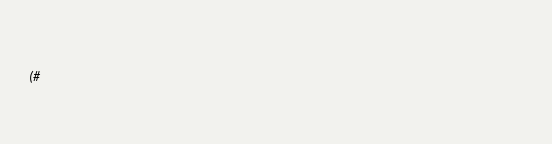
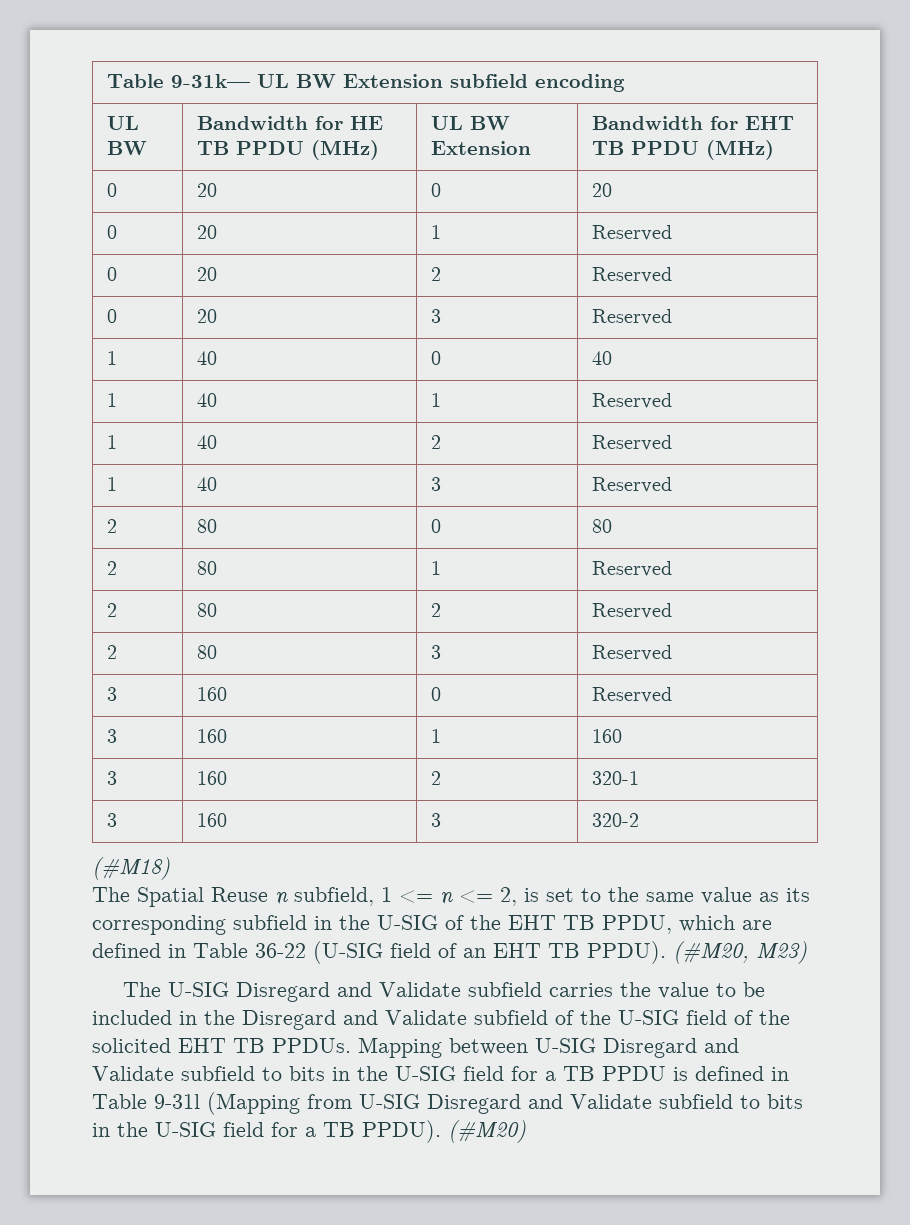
[29,70,41,83] (# -> [107,74,626,92] [107,116,140,130] [107,141,148,155] [197,116,384,130] [197,140,380,160] [431,116,511,130] [431,141,532,155] [592,116,795,130] [592,140,775,160] [107,183,118,197] [197,183,218,197] [431,183,442,197] [592,183,613,197] [107,225,118,239] [197,225,218,239] [431,225,442,239] [592,225,673,241] [107,267,118,281] [197,267,218,281] [431,267,442,281] [592,267,673,283] [107,309,118,323] [197,309,218,323] [431,309,442,323] [592,309,673,325] [107,351,118,365] [197,351,218,365] [431,351,442,365] [592,351,613,365] [107,393,118,407] [197,393,218,407] [431,393,442,407] [592,393,673,409] [107,435,118,449] [197,435,218,449] [431,435,442,449] [592,435,673,451] [107,477,118,491] [197,477,218,491] [431,477,442,491] [592,477,673,493] [107,519,118,533] [197,519,218,533] [431,519,442,533] [592,519,613,533] [107,561,118,575] [197,561,218,575] [431,561,442,575] [592,561,673,577] [107,603,118,617] [197,603,218,617] [431,603,442,617] [592,603,673,619] [107,645,118,659] [197,645,218,659] [431,645,442,659] [592,645,673,661] [107,687,118,701] [197,687,228,701] [431,687,442,701] [592,687,673,703] [107,729,118,743] [197,729,228,743] [431,729,442,743] [592,729,623,743] [107,771,118,785] [197,771,228,785] [431,771,442,785] [592,771,640,785] [107,813,118,827] [197,813,228,827] [431,813,442,827] [592,813,640,827] [92,857,170,880] [92,887,810,907] [92,915,772,935] [92,941,807,964] [122,982,765,1002] [92,1010,790,1030] [92,1037,739,1058] [92,1066,789,1081] [92,1092,803,1115] [92,1120,526,1143] Table 9-31k— UL BW Extension subfield encoding // UL BW | Bandwidth for HE TB PPDU (MHz) | UL BW Extension | Bandwidth for EHT TB PPDU (MHz) // 0 | 20 | 0 | 20 // 0 | 20 | 1 | Reserved // 0 | 20 | 2 | Reserved // 0 | 20 | 3 | Reserved // 1 | 40 | 0 | 40 // 1 | 40 | 1 | Reserved // 1 | 40 | 2 | Reserved // 1 | 40 | 3 | Reserved // 2 | 80 | 0 | 80 // 2 | 80 | 1 | Reserved // 2 | 80 | 2 | Reserved // 2 | 80 | 3 | Reserved // 3 | 160 | 0 | Reserved // 3 | 160 | 1 | 160 // 3 | 160 | 2 | 320-1 // 3 | 160 | 3 | 320-2 // (#M18) // The Spatial Reuse n subfield, 1 <= n <= 2, is set to the same value as its corresponding subfield in the U-SIG of the EHT TB PPDU, which are defined in Table 36-22 (U-SIG field of an EHT TB PPDU). (#M20, M23) // The U-SIG Disregard and Validate subfield carries the value to be included in the Disregard and Validate subfield of the U-SIG field of the solicited EHT TB PPDUs. Mapping between U-SIG Disregard and Validate subfield to bits in the U-SIG field for a TB PPDU is defined in Table 9-31l (Mapping from U-SIG Disregard and Validate subfield to bits in the U-SIG field for a TB PPDU). (#M20)

